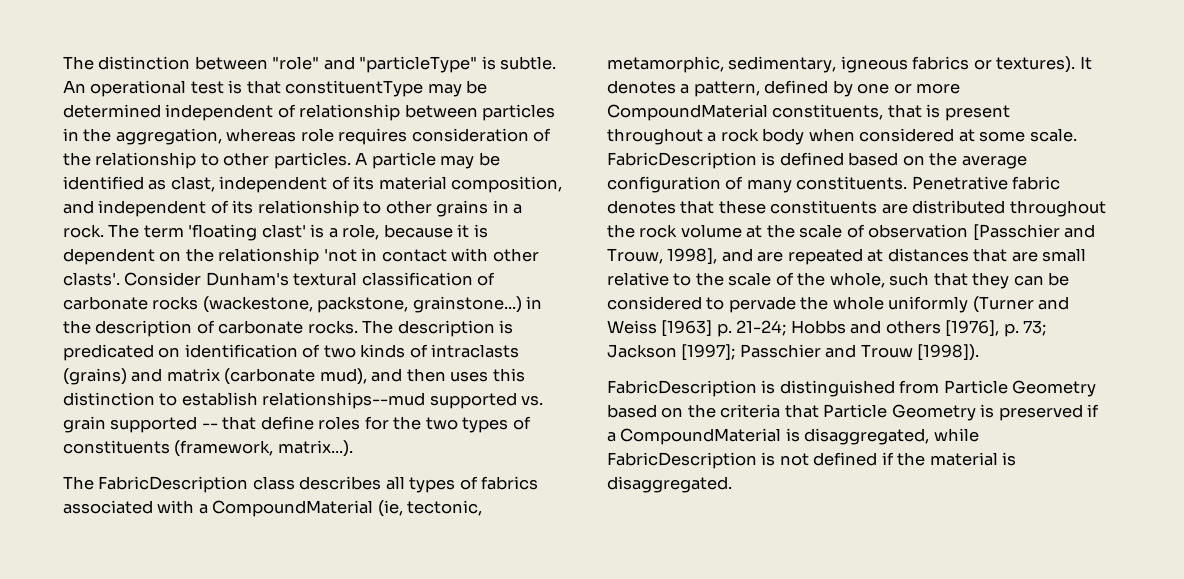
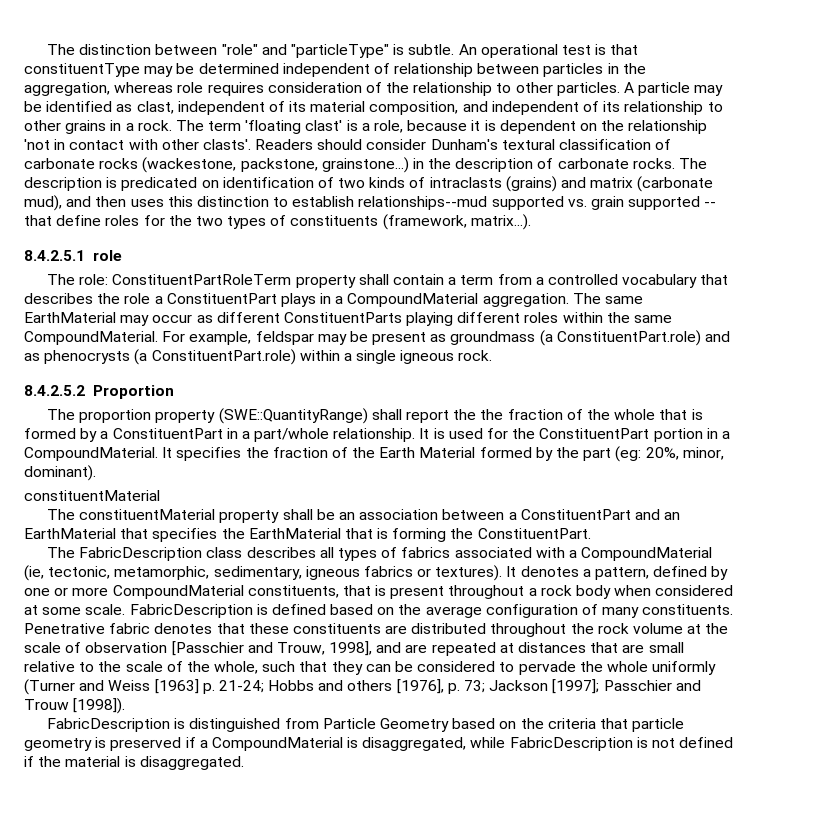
[124,272,202,286] Consider -> [255,139,427,150] Readers should consider
(353, 448) none -> [24,250,122,261] [47,274,729,288] [24,293,644,307] [24,312,673,326] [24,330,731,346] [24,349,493,365] [24,385,174,399] [47,408,703,424] [24,428,730,442] [24,446,724,462] [24,465,96,481] [24,490,160,501] [47,509,681,523] [24,528,591,542] // 8.4.2.5.1 role // The role: ConstituentPartRoleTerm property shall contain a term from a controlled vocabulary that describes the role a ConstituentPart plays in a CompoundMaterial aggregation. The same EarthMaterial may occur as different ConstituentParts playing different roles within the same CompoundMaterial. For example, feldspar may be present as groundmass (a ConstituentPart.role) and as phenocrysts (a ConstituentPart.role) within a single igneous rock. // 8.4.2.5.2 Proportion // The proportion property (SWE::QuantityRange) shall report the the fraction of the whole that is formed by a ConstituentPart in a part/whole relationship. It is used for the ConstituentPart portion in a CompoundMaterial. It specifies the fraction of the Earth Material formed by the part (eg: 20%, minor, dominant). // constituentMaterial // The constituentMaterial property shall be an association between a ConstituentPart and an EarthMaterial that specifies the EarthMaterial that is forming the ConstituentPart.
[823,404,976,421] Particle Geometry -> [632,718,685,732] [24,738,92,751] particle geometry

